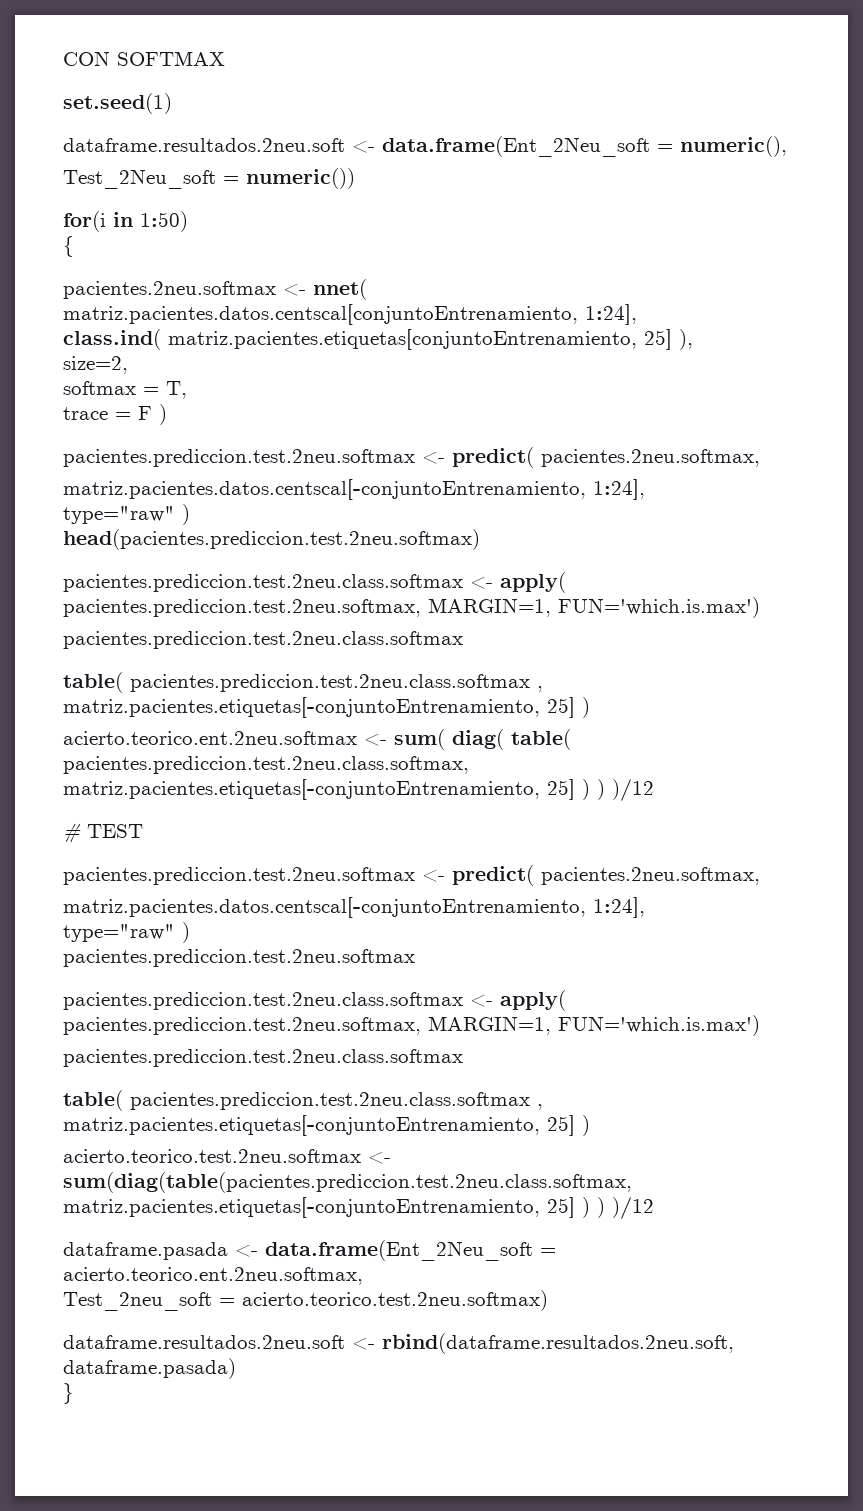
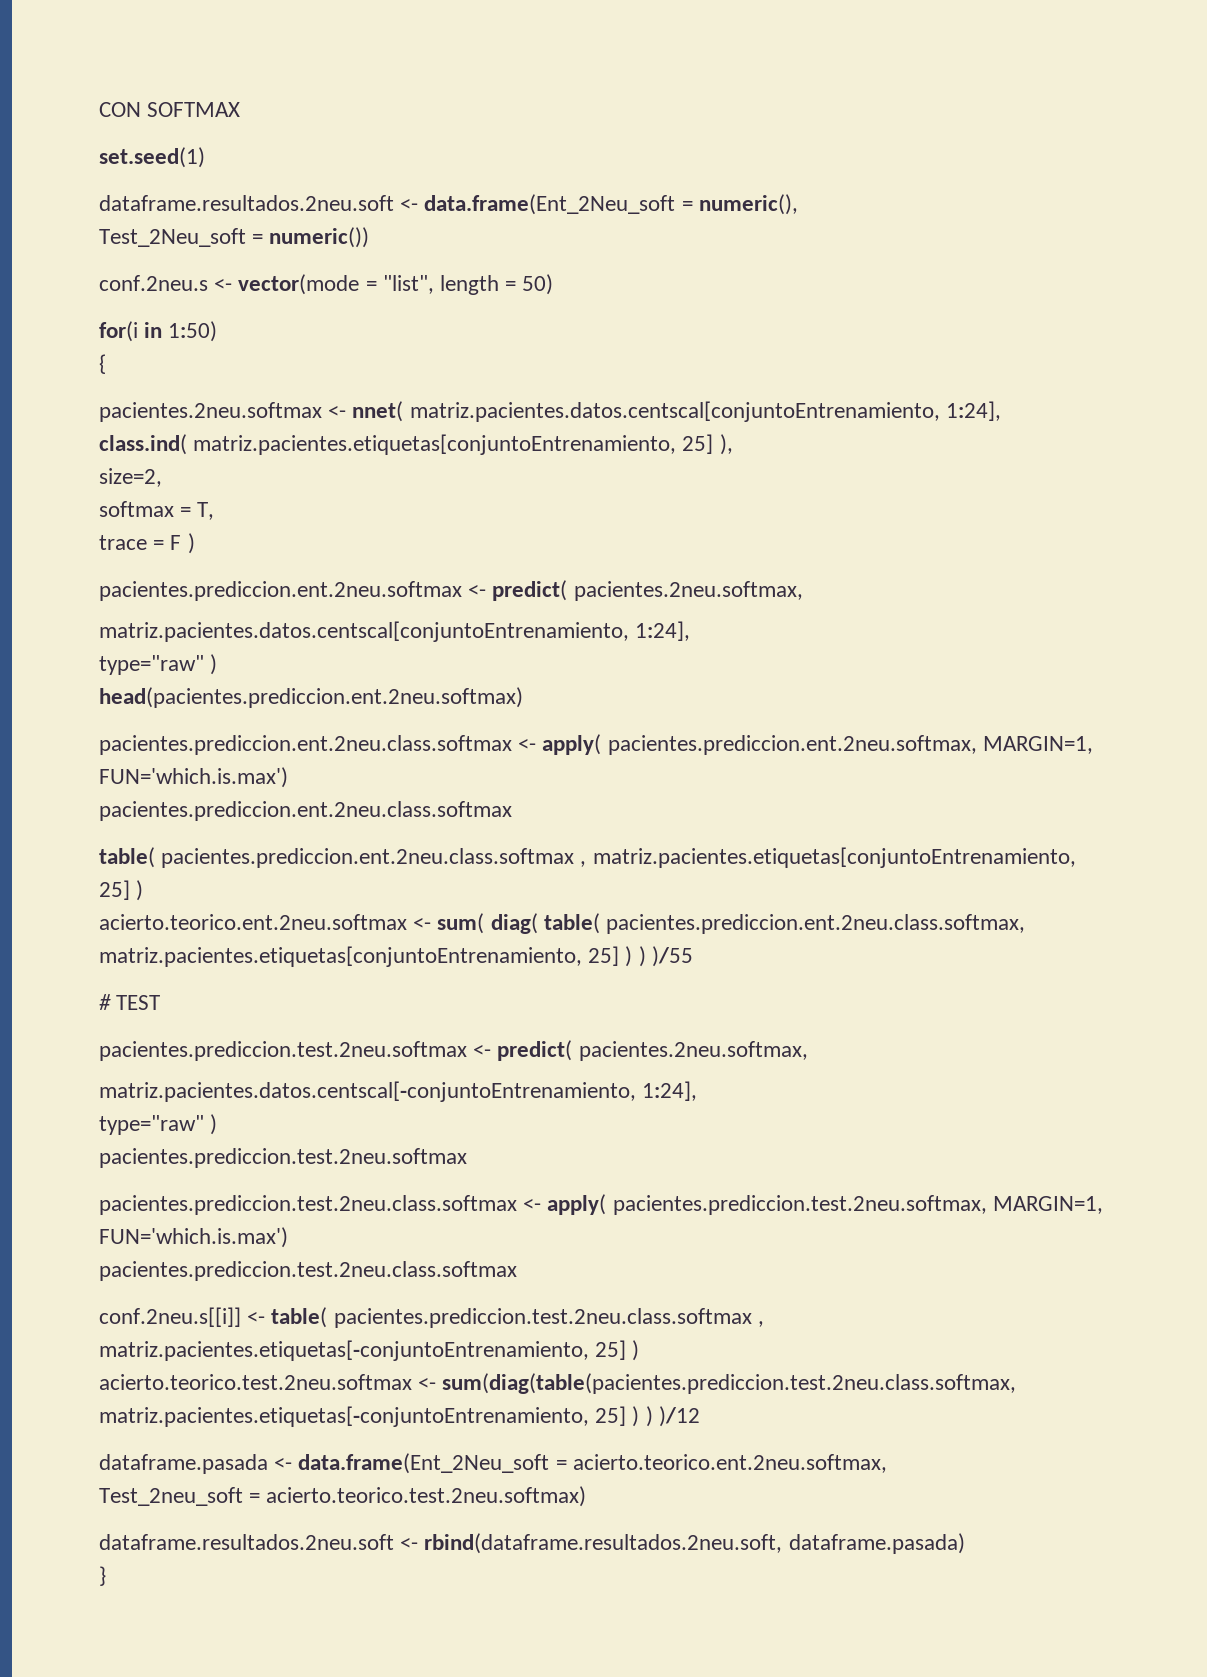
(355, 178) none -> [99,274,554,295] // conf.2neu.s <- vector(mode = "list", length = 50)
[63,447,760,468] [63,479,645,500] [63,504,190,525] [63,529,480,550] [63,572,566,593] [63,597,760,618] [63,631,463,649] [63,672,543,693] [63,697,540,718] pacientes.prediccion.test.2neu.softmax <- predict( pacientes.2neu.softmax, // matriz.pacientes.datos.centscal[-conjuntoEntrenamiento, 1:24], // type="raw" ) // head(pacientes.prediccion.test.2neu.softmax) // pacientes.prediccion.test.2neu.class.softmax <- apply( pacientes.prediccion.test.2neu.softmax, MARGIN=1, FUN='which.is.max') // pacientes.prediccion.test.2neu.class.softmax // table( pacientes.prediccion.test.2neu.class.softmax , matriz.pacientes.etiquetas[-conjuntoEntrenamiento, -> [99,580,803,601] [99,621,691,642] [99,654,218,675] [99,687,523,708] [99,734,1093,755] [99,767,288,788] [99,801,512,821] [99,847,1076,868] pacientes.prediccion.ent.2neu.softmax <- predict( pacientes.2neu.softmax, // matriz.pacientes.datos.centscal[conjuntoEntrenamiento, 1:24], // type="raw" ) // head(pacientes.prediccion.ent.2neu.softmax) // pacientes.prediccion.ent.2neu.class.softmax <- apply( pacientes.prediccion.ent.2neu.softmax, MARGIN=1, FUN='which.is.max') // pacientes.prediccion.ent.2neu.class.softmax // table( pacientes.prediccion.ent.2neu.class.softmax , matriz.pacientes.etiquetas[conjuntoEntrenamiento,
[63,756,469,774] [63,779,654,801] pacientes.prediccion.test.2neu.class.softmax, matriz.pacientes.etiquetas[-conjuntoEntrenamiento, 25] ) ) )/12 -> [606,914,1026,934] [99,946,693,967] pacientes.prediccion.ent.2neu.class.softmax, matriz.pacientes.etiquetas[conjuntoEntrenamiento, 25] ) ) )/55
(463, 1058) none -> [99,1307,266,1327] conf.2neu.s[[i]] <-

